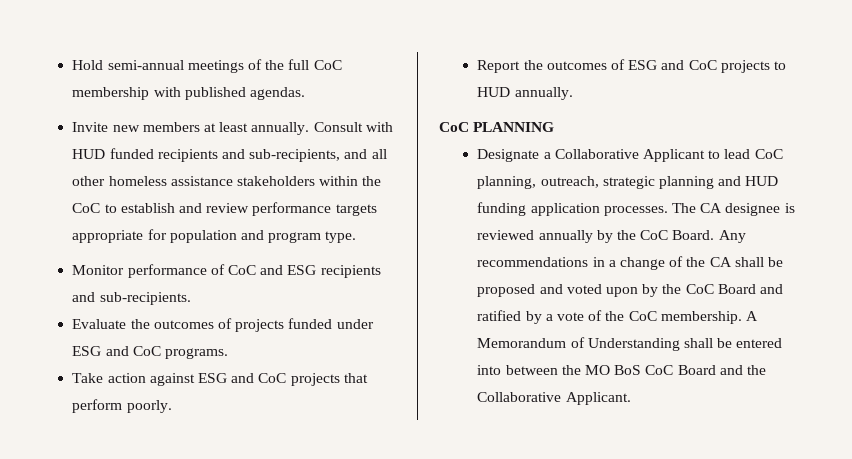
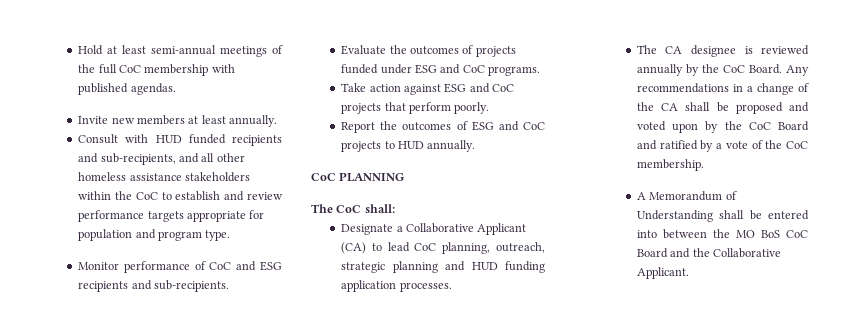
(104, 65) none -> [107,45,147,54] at least
(310, 128) none -> (278, 121) //
(555, 127) none -> [311,204,395,213] // The CoC shall:
(705, 155) none -> [341,242,367,254] (CA)
(668, 211) none -> (452, 287) //
(742, 317) none -> (704, 165) //

